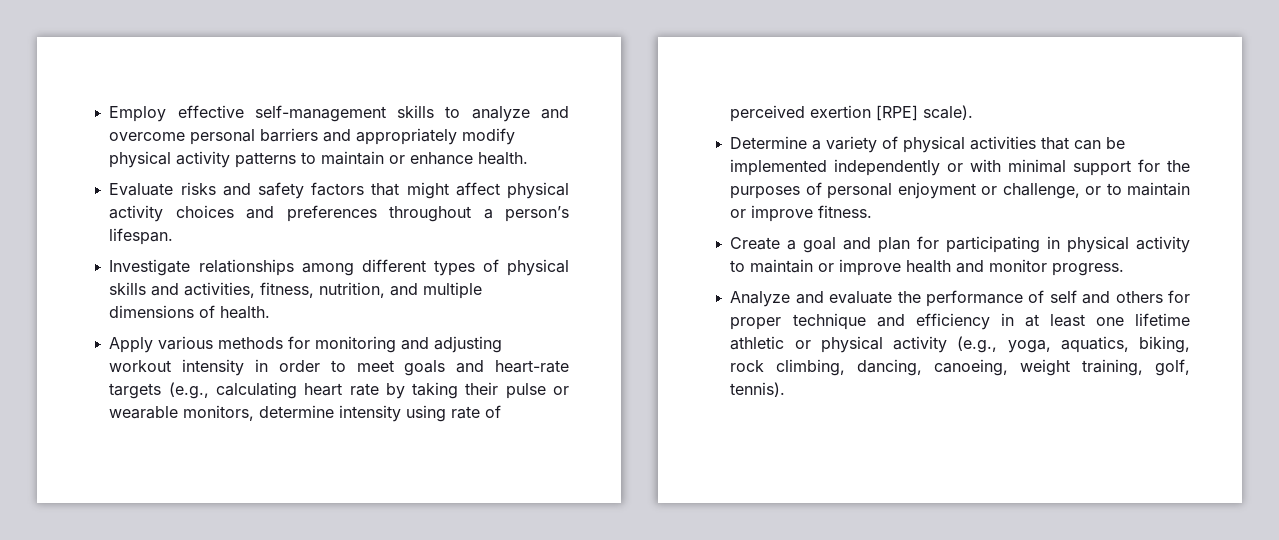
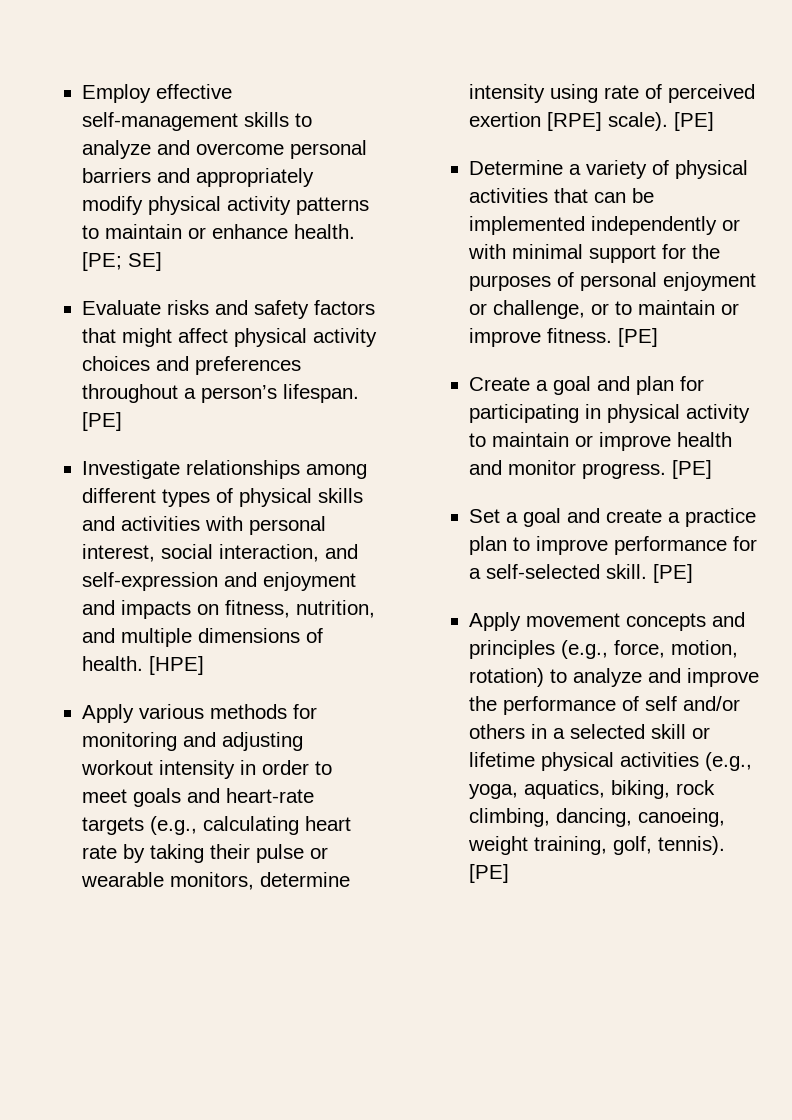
(529, 158) none -> [82,252,163,271] [PE; SE]
(174, 236) none -> [82,412,123,431] [PE]
[184,282,256,298] activities, -> [121,516,327,535] [82,544,359,562] [82,572,357,591] [82,600,220,619] activities with personal interest, social interaction, and self-expression and enjoyment and impacts on
(271, 312) none -> [149,656,205,675] [HPE]
(974, 112) none -> [674,112,715,131] [PE]
(873, 211) none -> [618,328,659,347] [PE]
[730,290,1190,307] [730,313,1190,330] [730,336,948,353] // Analyze and evaluate the performance of self and others for proper technique and efficiency in at least one lifetime athletic or physical activity -> [672,460,713,479] [469,508,757,527] [469,536,758,555] [469,564,694,583] [469,612,746,631] [469,640,739,659] [469,668,760,687] [469,696,741,715] [469,724,711,739] [469,752,700,771] [PE] // Set a goal and create a practice plan to improve performance for a self-selected skill. [PE] // Apply movement concepts and principles (e.g., force, motion, rotation) to analyze and improve the performance of self and/or others in a selected skill or lifetime physical activities
(786, 389) none -> [469,864,510,883] [PE]

